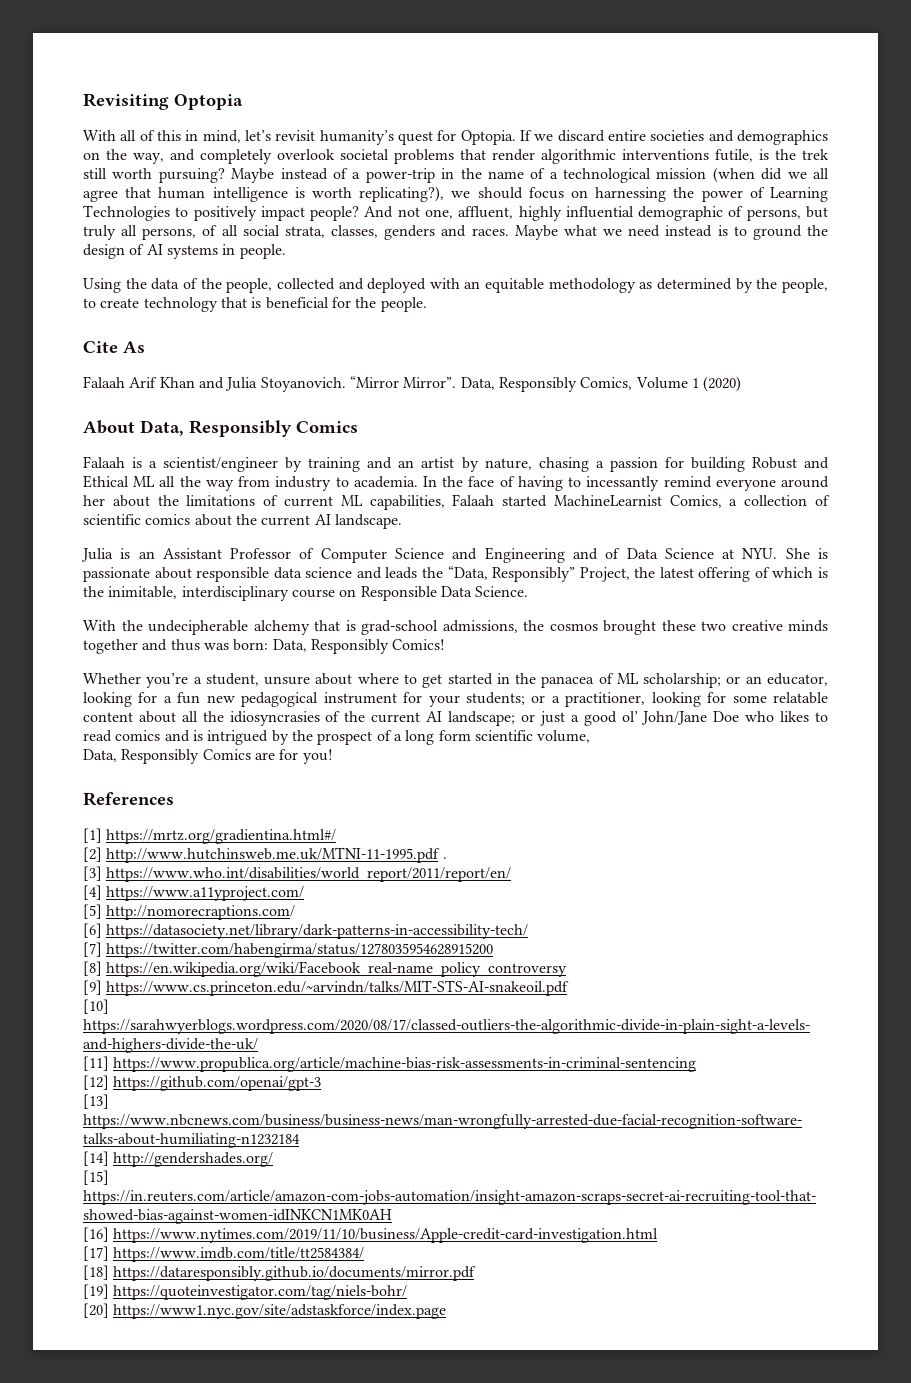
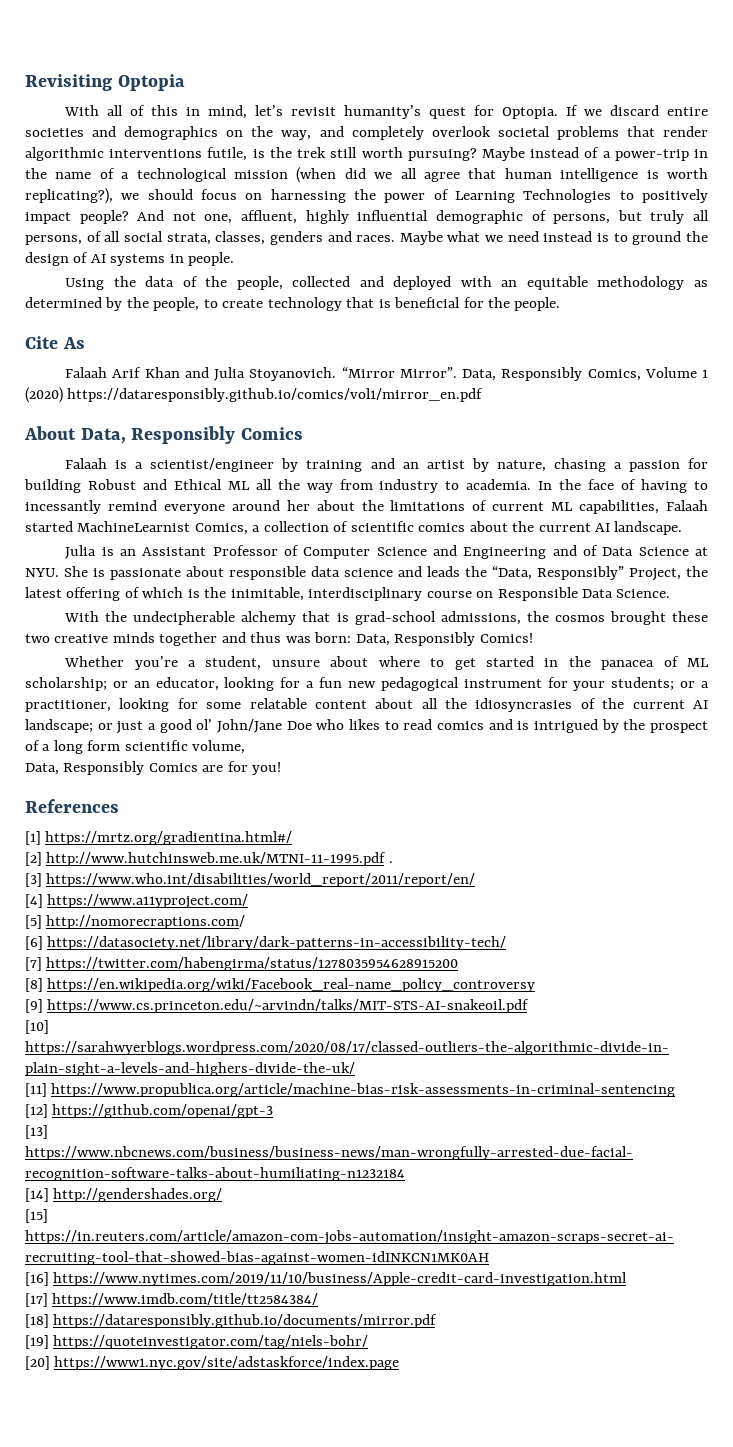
(742, 384) none -> [67,388,484,402] https://dataresponsibly.github.io/comics/vol1/mirror_en.pdf

